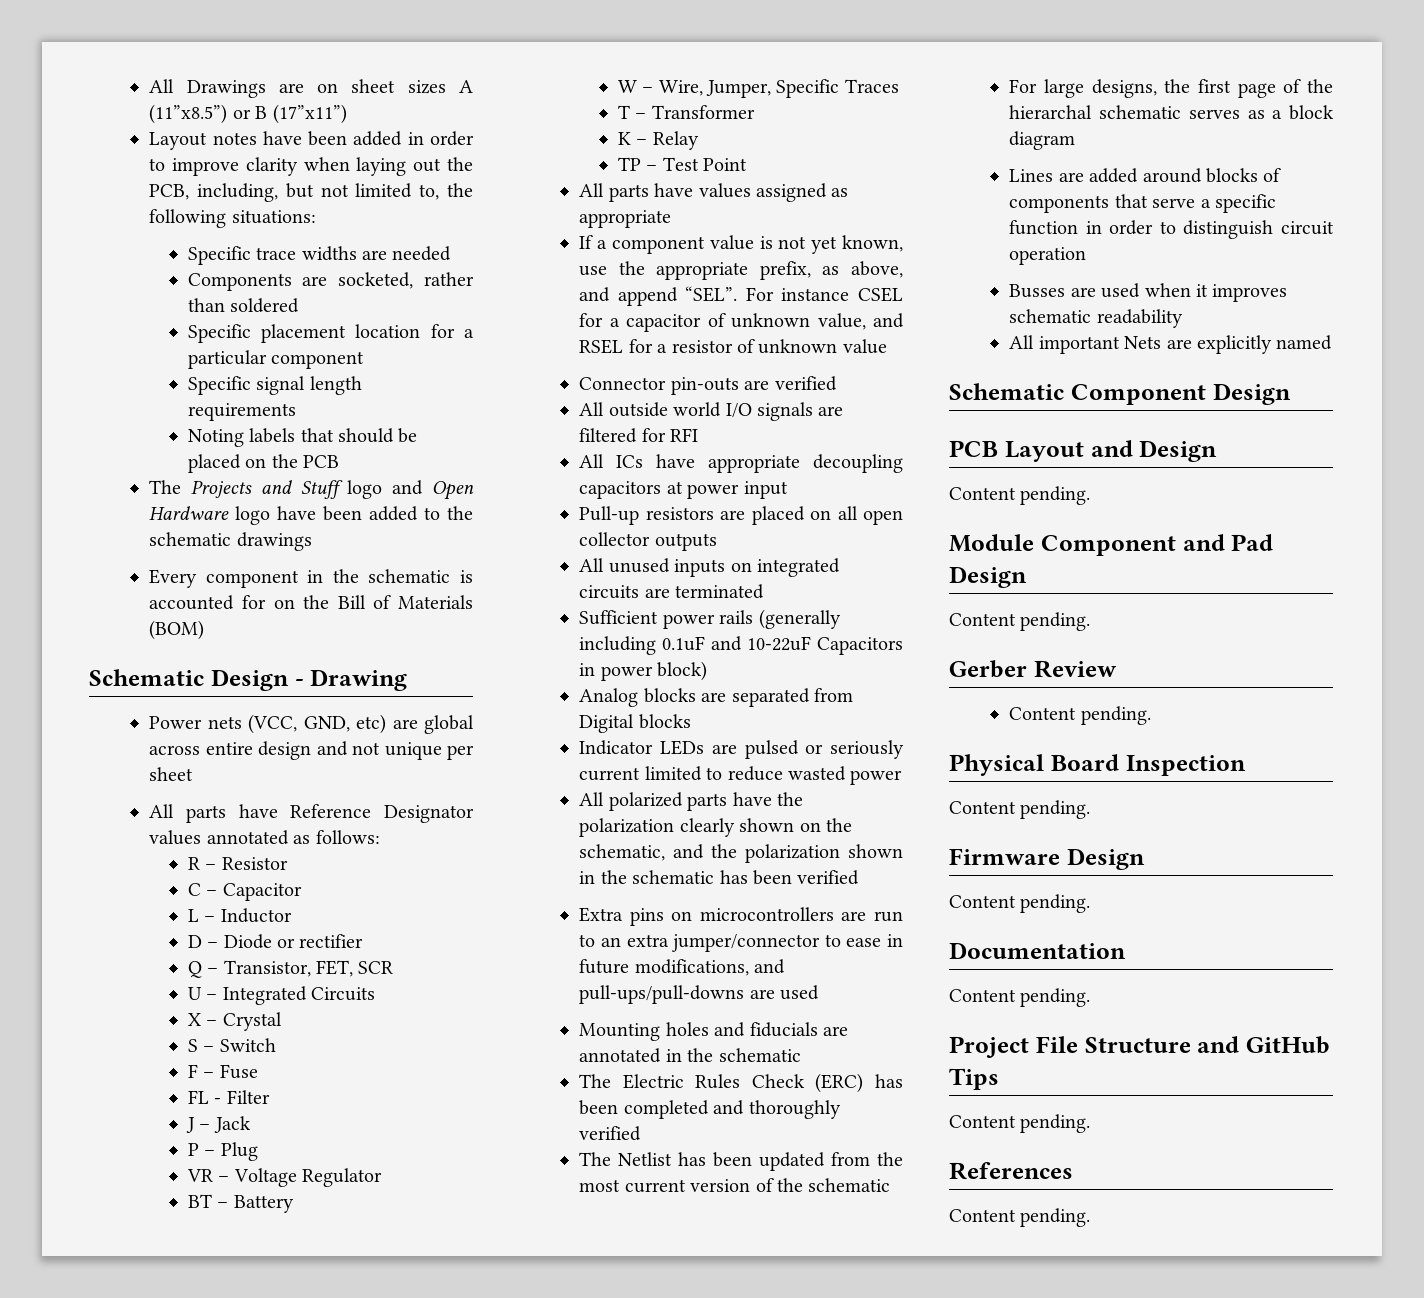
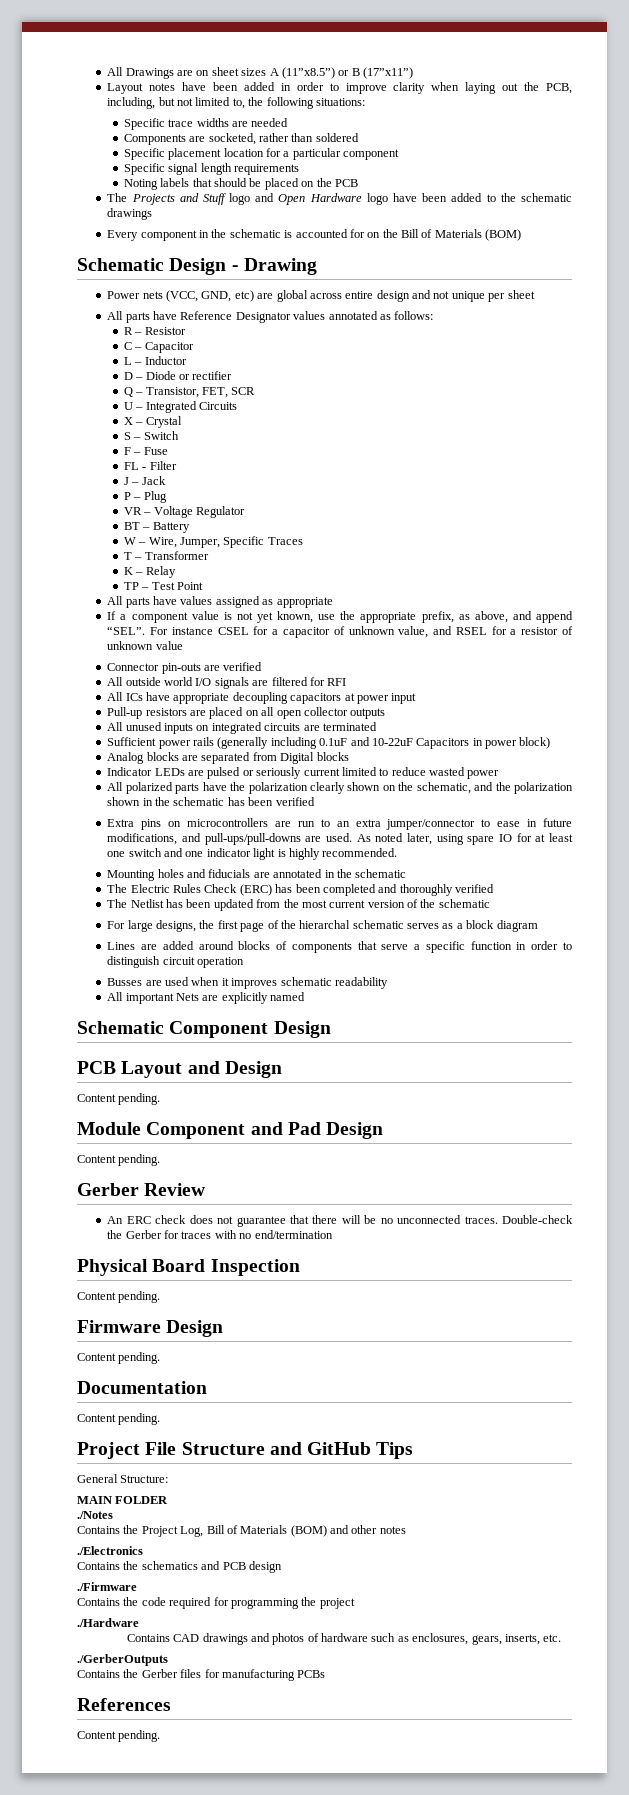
[780,985,820,1000] used -> [326,833,573,845] [107,848,398,860] used. As noted later, using spare IO for at least one switch and one indicator light is highly recommended.
[1009,706,1151,725] Content pending. -> [107,1215,573,1227] [107,1230,333,1239] An ERC check does not guarantee that there will be no unconnected traces. Double-check the Gerber for traces with no end/termination
[949,1114,1091,1133] Content pending. -> [77,1474,169,1483] [77,1496,169,1504] [77,1511,113,1519] [77,1525,406,1537] [77,1546,143,1555] [77,1561,282,1573] [77,1582,137,1591] [77,1597,355,1609] [77,1618,139,1627] [126,1633,562,1645] [77,1654,168,1666] [77,1669,326,1681] General Structure: // MAIN FOLDER // ./Notes // Contains the Project Log, Bill of Materials (BOM) and other notes // ./Electronics // Contains the schematics and PCB design // ./Firmware // Contains the code required for programming the project // ./Hardware // Contains CAD drawings and photos of hardware such as enclosures, gears, inserts, etc. // ./GerberOutputs // Contains the Gerber files for manufacturing PCBs

